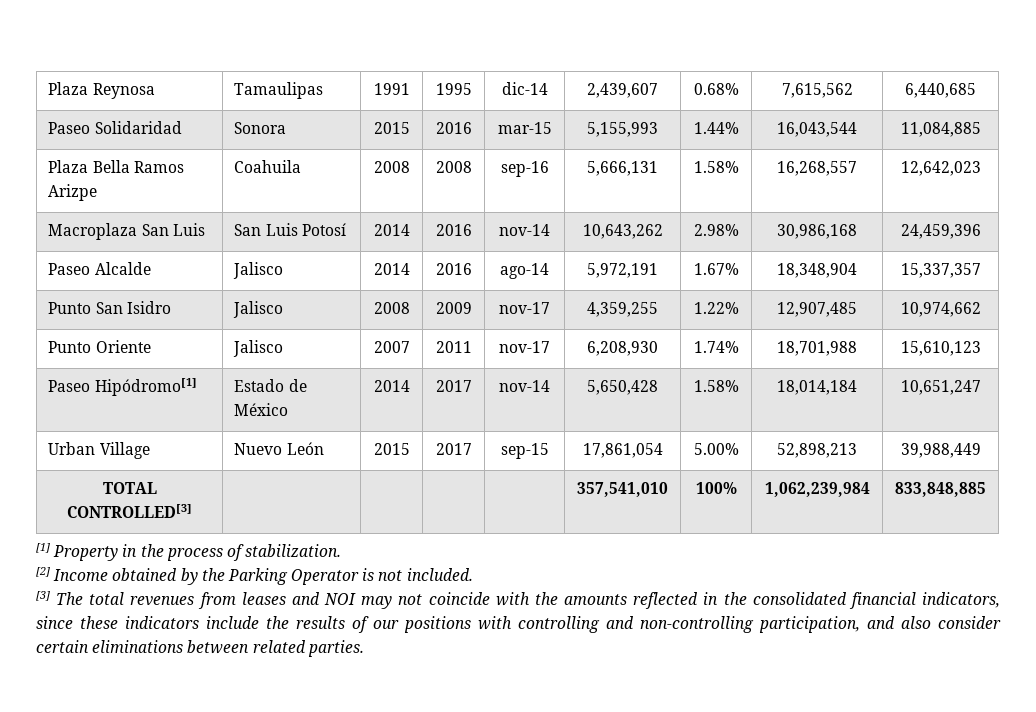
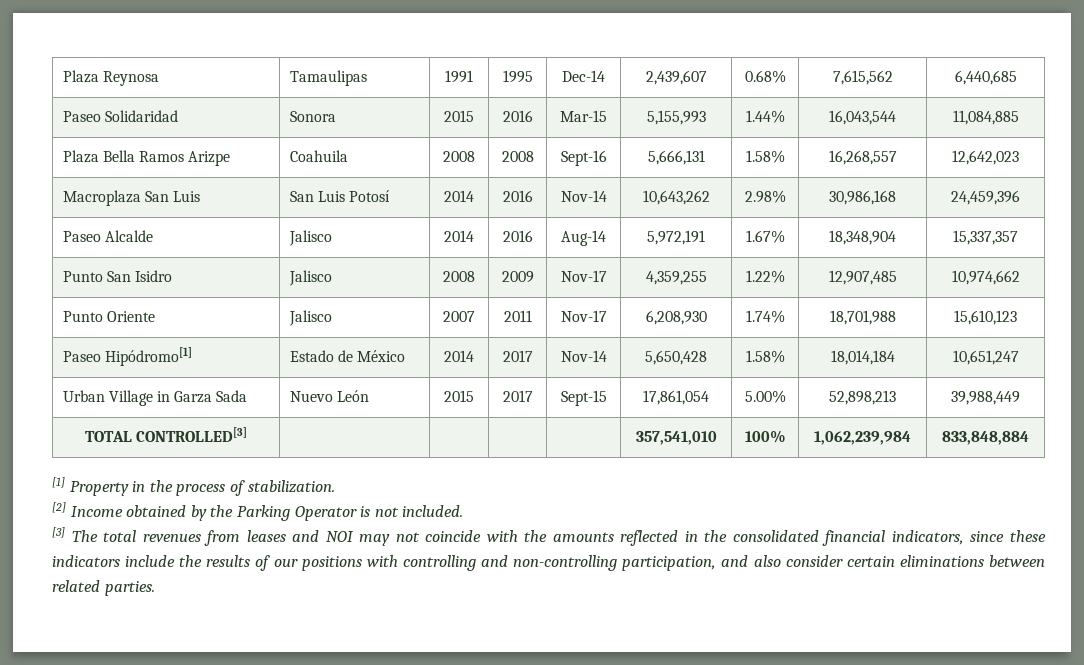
[501,82,548,95] dic-14 -> [562,70,605,82] Dec-14
[497,122,552,134] mar-15 -> [560,110,607,122] Mar-15
[500,161,549,177] sep-16 -> [560,150,607,166] Sept-16
[499,224,550,236] nov-14 -> [560,190,607,202] Nov-14
[500,263,549,279] ago-14 -> [561,230,606,246] Aug-14
[499,302,550,314] nov-17 -> [560,270,607,282] Nov-17
[499,341,550,353] nov-17 -> [560,310,607,322] Nov-17
[499,380,550,392] nov-14 -> [560,350,607,362] Nov-14
(150, 450) none -> [156,390,248,403] in Garza Sada
[500,443,549,459] sep-15 -> [560,390,607,406] Sept-15
[895,482,986,497] 833,848,885 -> [942,431,1029,445] 833,848,884

